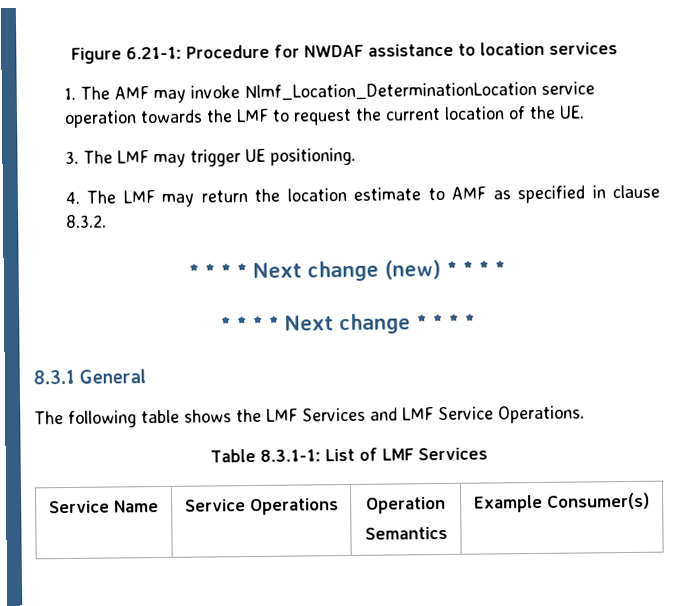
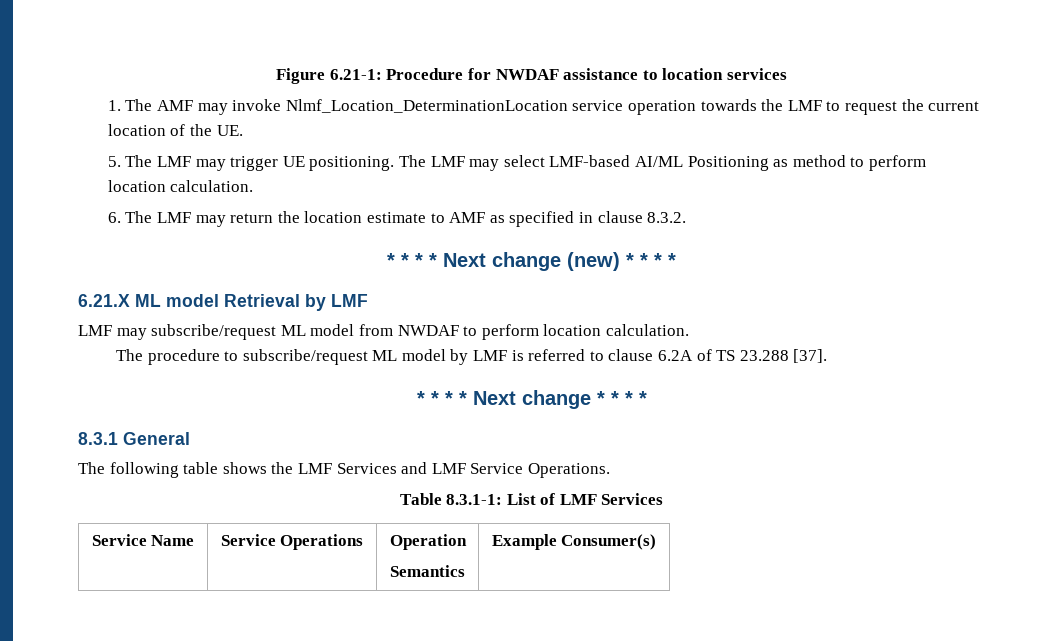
[64,150,79,164] 3. -> [107,156,121,167] 5.
[64,191,80,204] // 4. -> [398,155,926,171] [107,180,254,192] [107,212,121,223] The LMF may select LMF-based AI/ML Positioning as method to perform location calculation. // 6.
(505, 268) none -> [78,294,368,311] [78,324,689,340] [115,349,828,365] // 6.21.X ML model Retrieval by LMF // LMF may subscribe/request ML model from NWDAF to perform location calculation. // The procedure to subscribe/request ML model by LMF is referred to clause 6.2A of TS 23.288 [37].

